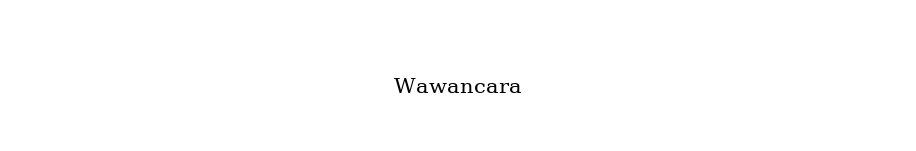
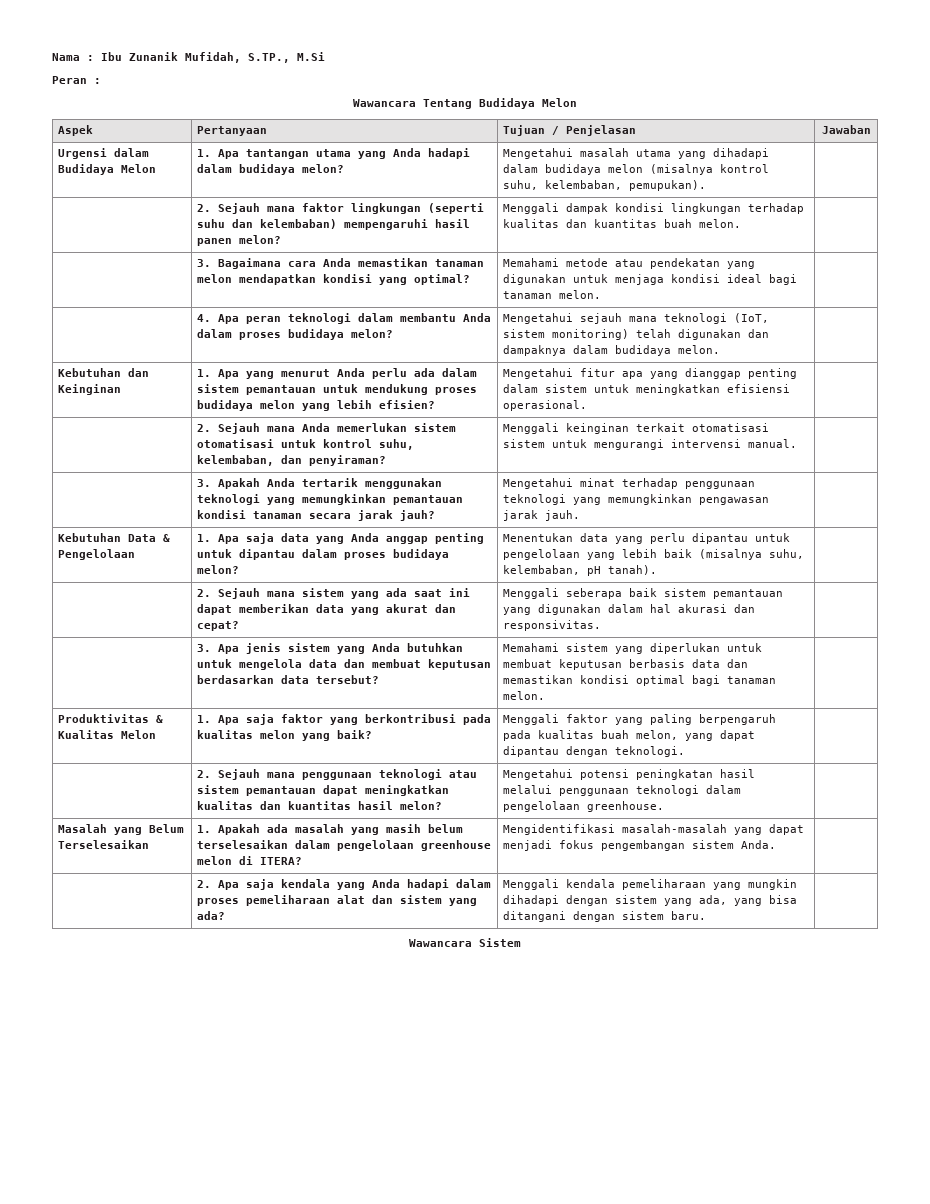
[394,78,523,93] Wawancara -> [52,52,325,63] [52,76,101,84] [353,98,577,109] [58,125,94,136] [197,126,268,136] [503,125,637,136] [821,125,871,134] [58,148,150,159] [58,164,157,175] [197,148,471,159] [197,164,345,175] [503,148,770,159] [503,164,770,175] [503,180,707,191] [197,203,485,214] [197,219,471,230] [197,235,282,246] [503,203,805,214] [503,219,742,228] [197,258,485,269] [197,274,471,285] [503,258,756,269] [503,274,798,285] [503,290,602,299] [197,313,492,324] [197,329,394,340] [503,313,770,324] [503,329,770,340] [503,345,721,356] [58,368,150,377] [58,384,122,395] [197,368,478,379] [197,384,478,395] [197,400,436,411] [503,368,798,379] [503,384,791,395] [503,400,588,411] [197,423,457,434] [197,439,415,450] [197,455,387,466] [503,423,770,434] [503,439,798,450] [197,478,443,489] [197,494,464,505] [197,510,436,521] [503,478,756,489] [503,494,770,505] [503,510,581,521] [58,533,171,542] [58,549,136,560] [197,533,485,544] [197,549,450,560] [197,565,240,574] [503,533,791,544] [503,549,805,560] [503,565,658,576] [197,588,471,599] [197,604,457,615] [197,621,240,631] [503,588,784,599] [503,604,756,615] [503,620,602,631] [197,643,464,654] [197,659,492,670] [197,675,380,684] [503,643,763,654] [503,659,749,670] [503,675,777,686] [503,691,546,700] [58,714,164,723] [58,730,157,739] [197,714,492,725] [197,730,373,741] [503,714,777,725] [503,730,756,741] [503,746,686,757] [197,769,478,780] [197,785,450,796] [197,801,443,810] [503,769,756,780] [503,785,742,796] [503,801,665,812] [58,824,185,835] [58,840,150,849] [197,824,464,835] [197,840,492,851] [197,856,303,865] [503,824,805,835] [503,840,777,851] [197,879,492,890] [197,895,478,906] [197,911,226,920] [503,879,798,890] [503,895,798,906] [503,911,707,922] [409,938,521,947] Nama : Ibu Zunanik Mufidah, S.TP., M.Si // Peran : // Wawancara Tentang Budidaya Melon // Aspek | Pertanyaan | Tujuan / Penjelasan | Jawaban // Urgensi dalam Budidaya Melon | 1. Apa tantangan utama yang Anda hadapi dalam budidaya melon? | Mengetahui masalah utama yang dihadapi dalam budidaya melon (misalnya kontrol suhu, kelembaban, pemupukan). | // | 2. Sejauh mana faktor lingkungan (seperti suhu dan kelembaban) mempengaruhi hasil panen melon? | Menggali dampak kondisi lingkungan terhadap kualitas dan kuantitas buah melon. | // | 3. Bagaimana cara Anda memastikan tanaman melon mendapatkan kondisi yang optimal? | Memahami metode atau pendekatan yang digunakan untuk menjaga kondisi ideal bagi tanaman melon. | // | 4. Apa peran teknologi dalam membantu Anda dalam proses budidaya melon? | Mengetahui sejauh mana teknologi (IoT, sistem monitoring) telah digunakan dan dampaknya dalam budidaya melon. | // Kebutuhan dan Keinginan | 1. Apa yang menurut Anda perlu ada dalam sistem pemantauan untuk mendukung proses budidaya melon yang lebih efisien? | Mengetahui fitur apa yang dianggap penting dalam sistem untuk meningkatkan efisiensi operasional. | // | 2. Sejauh mana Anda memerlukan sistem otomatisasi untuk kontrol suhu, kelembaban, dan penyiraman? | Menggali keinginan terkait otomatisasi sistem untuk mengurangi intervensi manual. | // | 3. Apakah Anda tertarik menggunakan teknologi yang memungkinkan pemantauan kondisi tanaman secara jarak jauh? | Mengetahui minat terhadap penggunaan teknologi yang memungkinkan pengawasan jarak jauh. | // Kebutuhan Data & Pengelolaan | 1. Apa saja data yang Anda anggap penting untuk dipantau dalam proses budidaya melon? | Menentukan data yang perlu dipantau untuk pengelolaan yang lebih baik (misalnya suhu, kelembaban, pH tanah). | // | 2. Sejauh mana sistem yang ada saat ini dapat memberikan data yang akurat dan cepat? | Menggali seberapa baik sistem pemantauan yang digunakan dalam hal akurasi dan responsivitas. | // | 3. Apa jenis sistem yang Anda butuhkan untuk mengelola data dan membuat keputusan berdasarkan data tersebut? | Memahami sistem yang diperlukan untuk membuat keputusan berbasis data dan memastikan kondisi optimal bagi tanaman melon. | // Produktivitas & Kualitas Melon | 1. Apa saja faktor yang berkontribusi pada kualitas melon yang baik? | Menggali faktor yang paling berpengaruh pada kualitas buah melon, yang dapat dipantau dengan teknologi. | // | 2. Sejauh mana penggunaan teknologi atau sistem pemantauan dapat meningkatkan kualitas dan kuantitas hasil melon? | Mengetahui potensi peningkatan hasil melalui penggunaan teknologi dalam pengelolaan greenhouse. | // Masalah yang Belum Terselesaikan | 1. Apakah ada masalah yang masih belum terselesaikan dalam pengelolaan greenhouse melon di ITERA? | Mengidentifikasi masalah-masalah yang dapat menjadi fokus pengembangan sistem Anda. | // | 2. Apa saja kendala yang Anda hadapi dalam proses pemeliharaan alat dan sistem yang ada? | Menggali kendala pemeliharaan yang mungkin dihadapi dengan sistem yang ada, yang bisa ditangani dengan sistem baru. | // Wawancara Sistem

